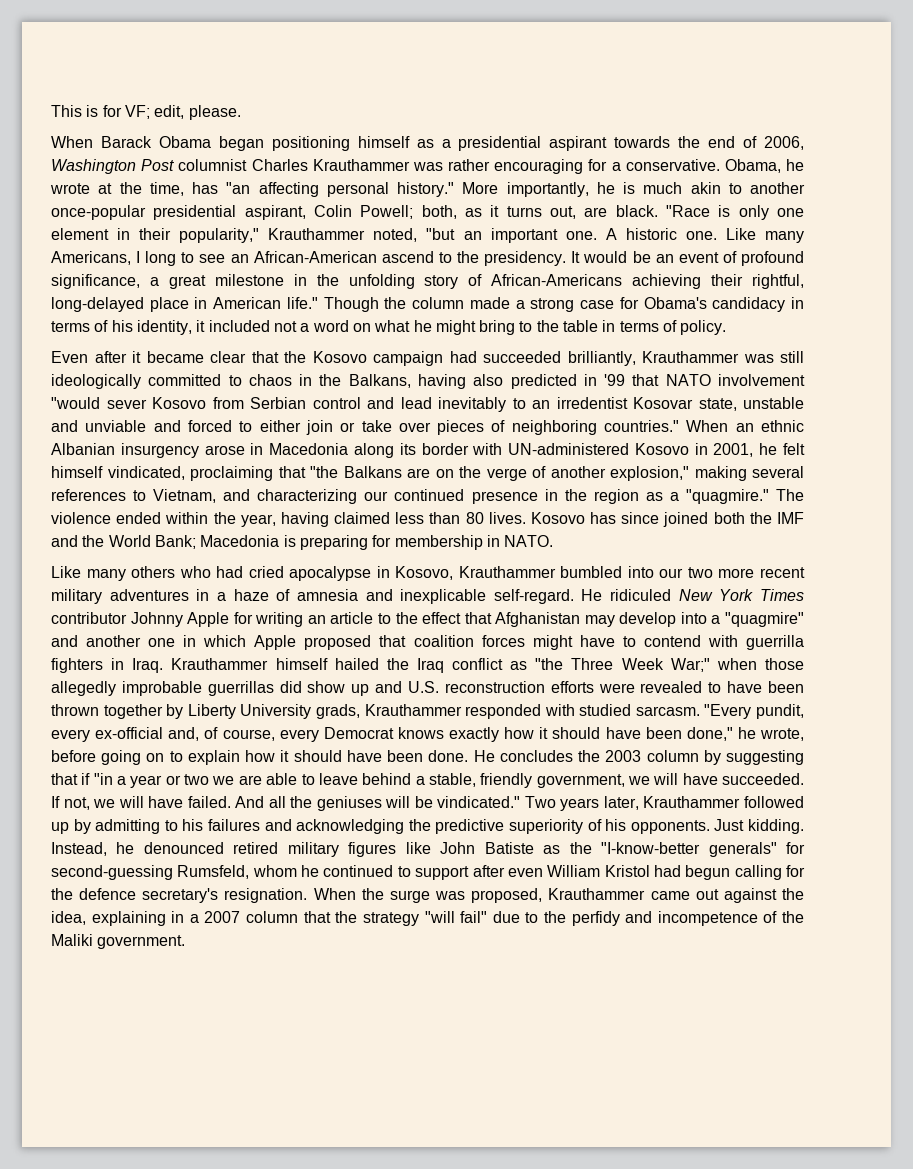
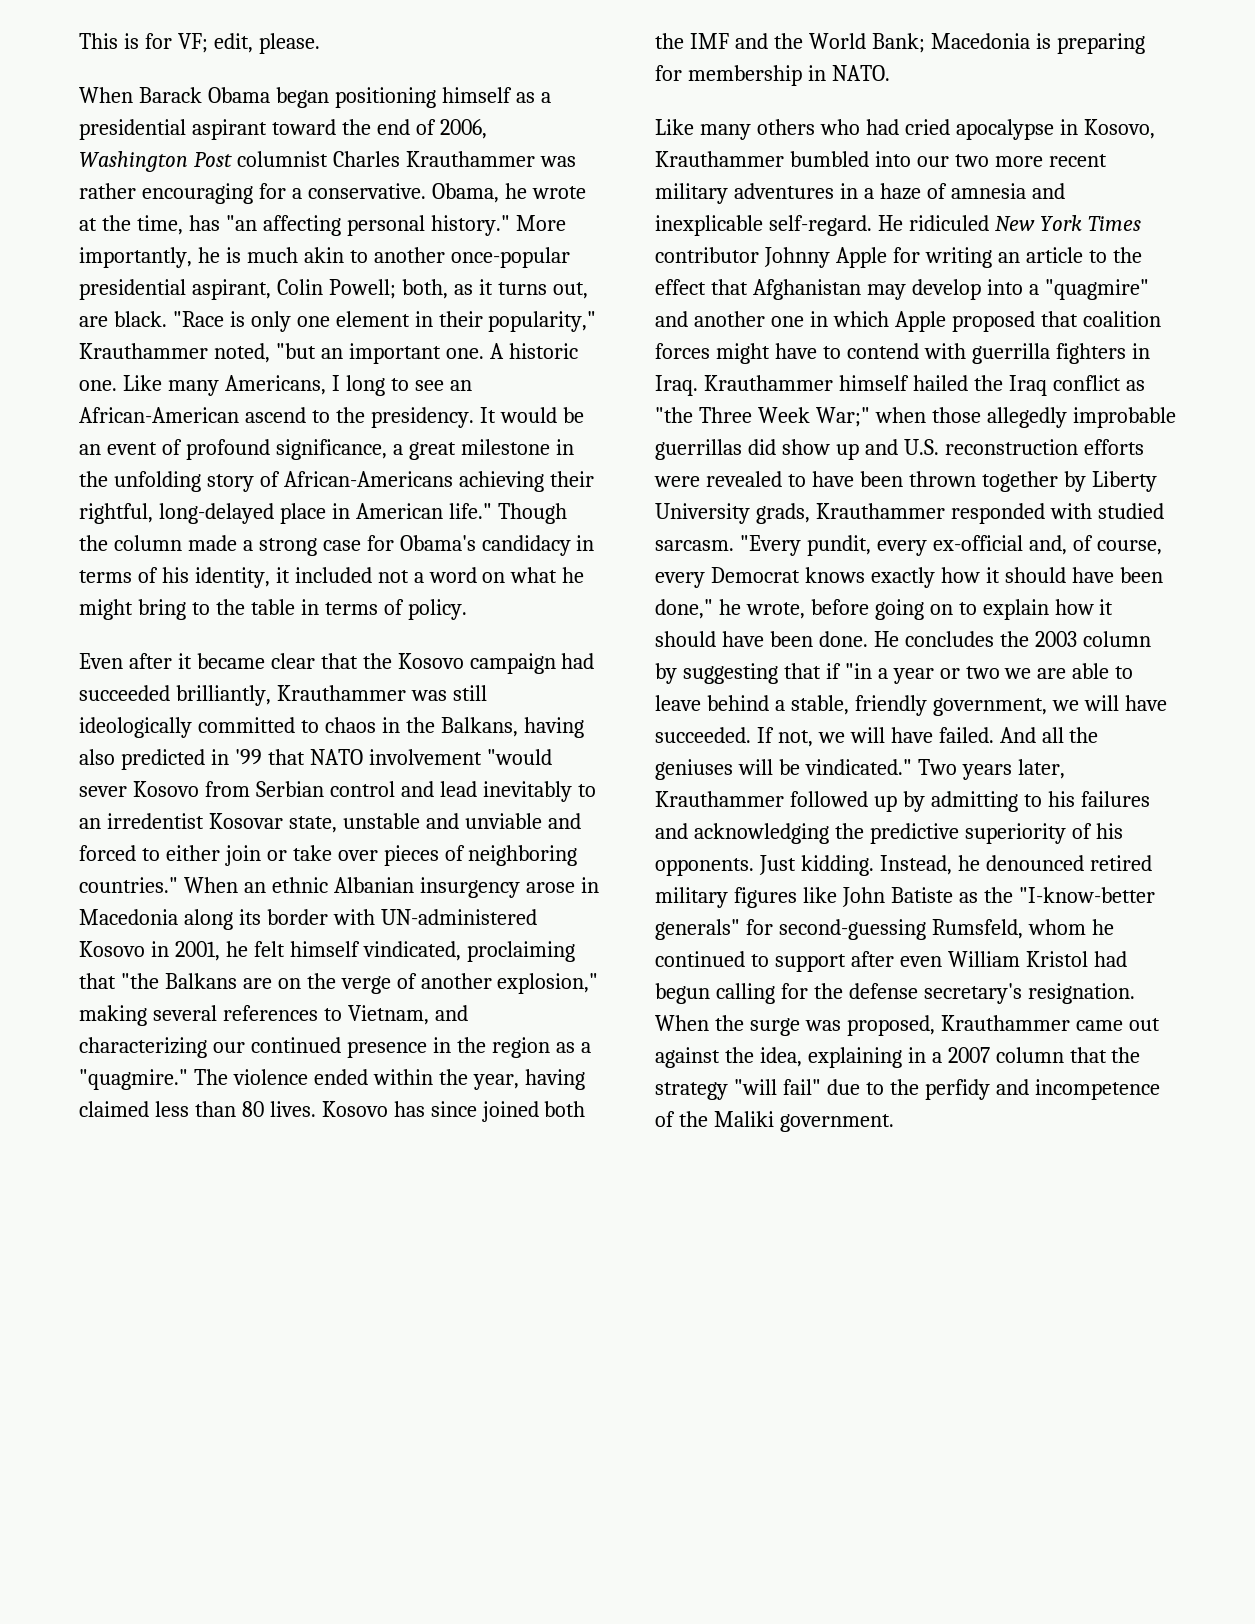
[614,136,671,148] towards -> [271,119,336,135] toward
[79,888,137,900] defence -> [848,983,918,999] defense

